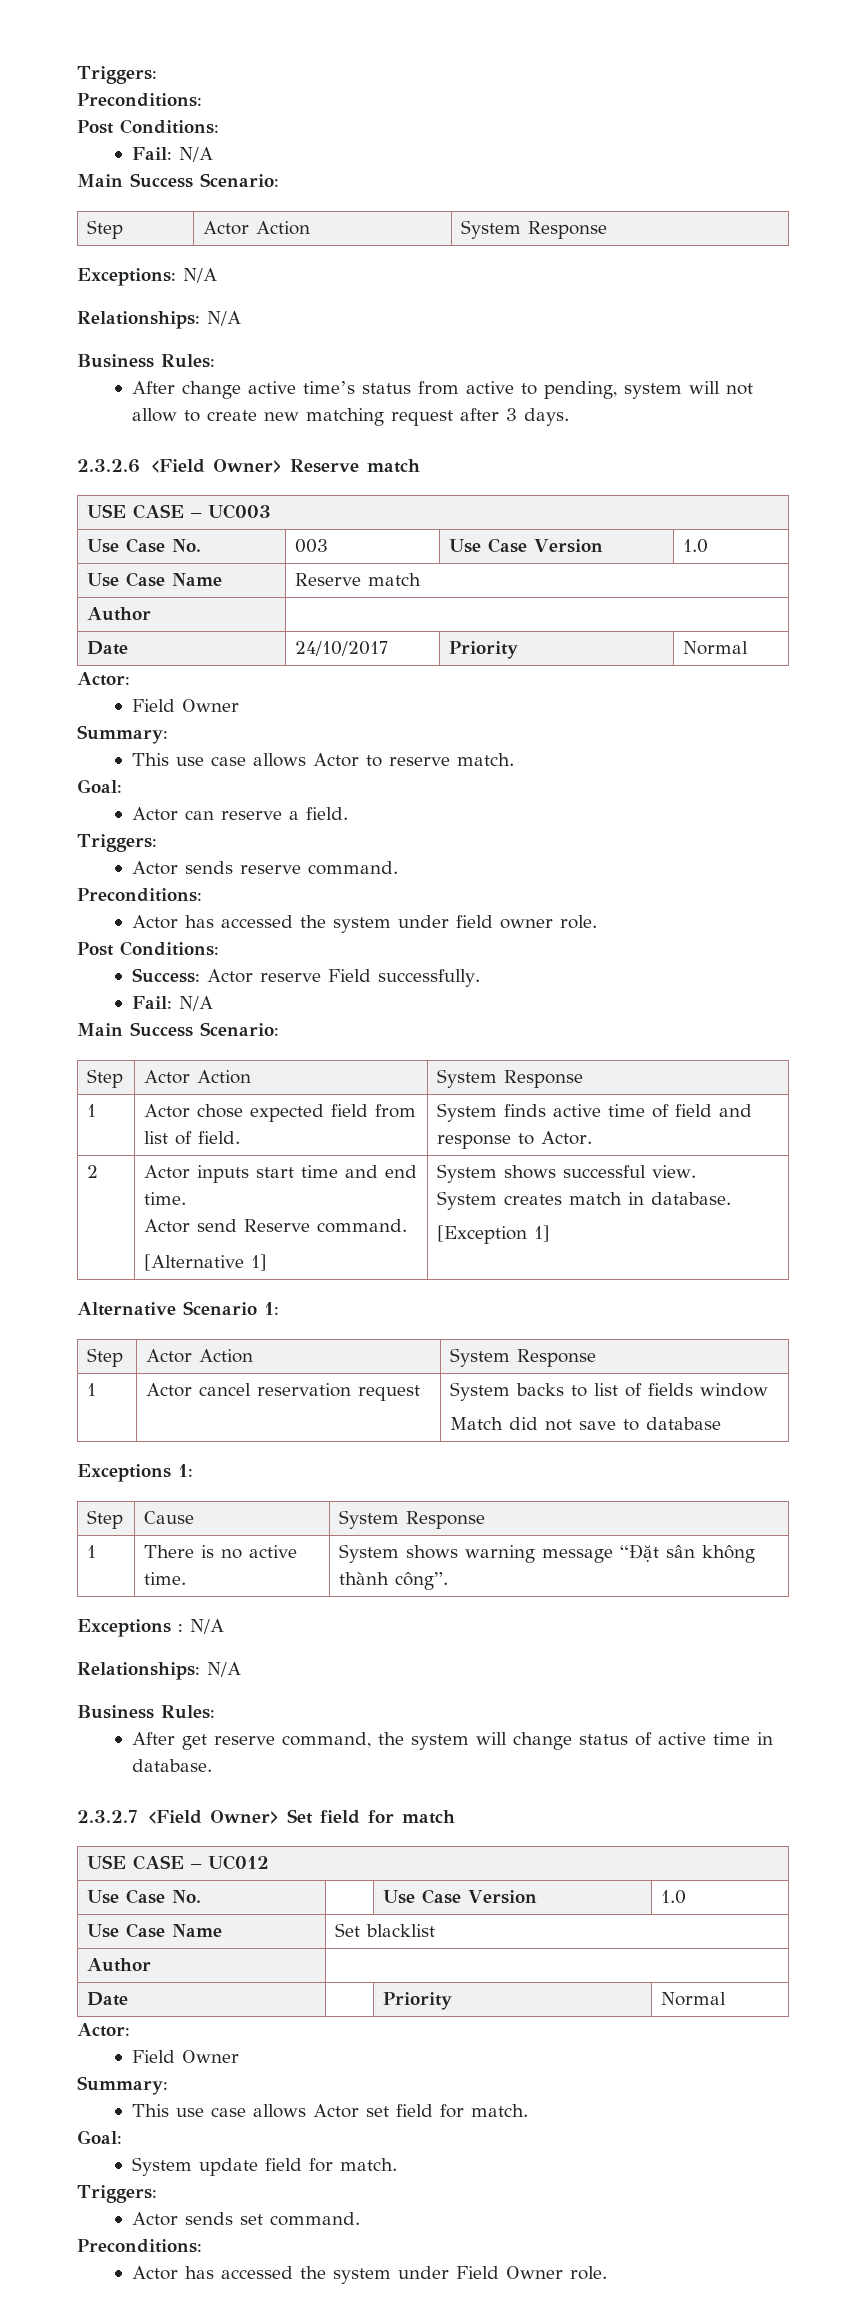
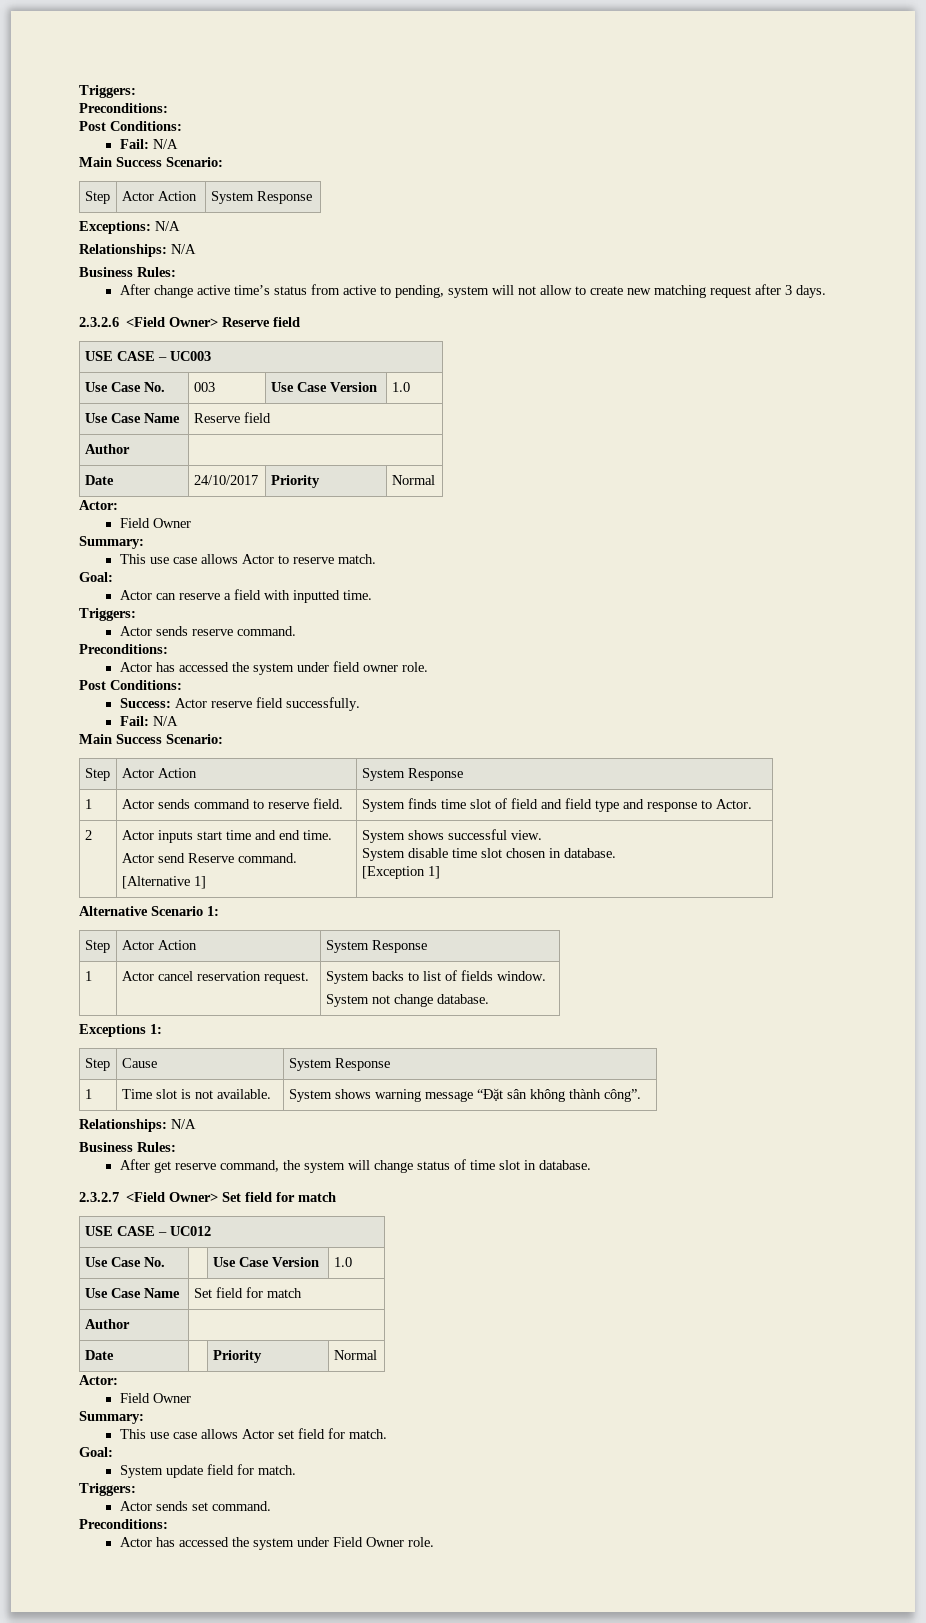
[366,459,420,473] match -> [273,317,301,327] field
[368,573,422,586] match -> [243,412,271,423] field
[305,807,348,820] field. -> [233,589,372,603] field with inputted time.
[327,969,371,982] Field -> [255,697,283,708] field
[197,1104,417,1122] [144,1131,193,1145] chose expected field from list of -> [157,799,309,809] sends command to reserve
[553,1104,646,1117] active time -> [440,799,491,809] time slot
(753, 1110) none -> [564,798,644,812] field type and
[504,1192,623,1205] creates match -> [407,848,546,858] disable time slot chosen
[358,1385,421,1401] request -> [263,972,309,984] request.
[700,1383,769,1397] [450,1417,722,1431] window // Match did not save to database -> [496,971,546,981] [325,994,489,1007] window. // System not change database.
[144,1545,298,1559] [144,1572,187,1585] There is no active time. -> [121,1089,271,1099] Time slot is not available.
[77,1619,224,1637] // Exceptions : N/A -> (641, 1095) none
[657,1732,750,1745] active time -> [469,1160,520,1170] time slot
[366,1924,436,1937] blacklist -> [215,1287,302,1298] field for match

